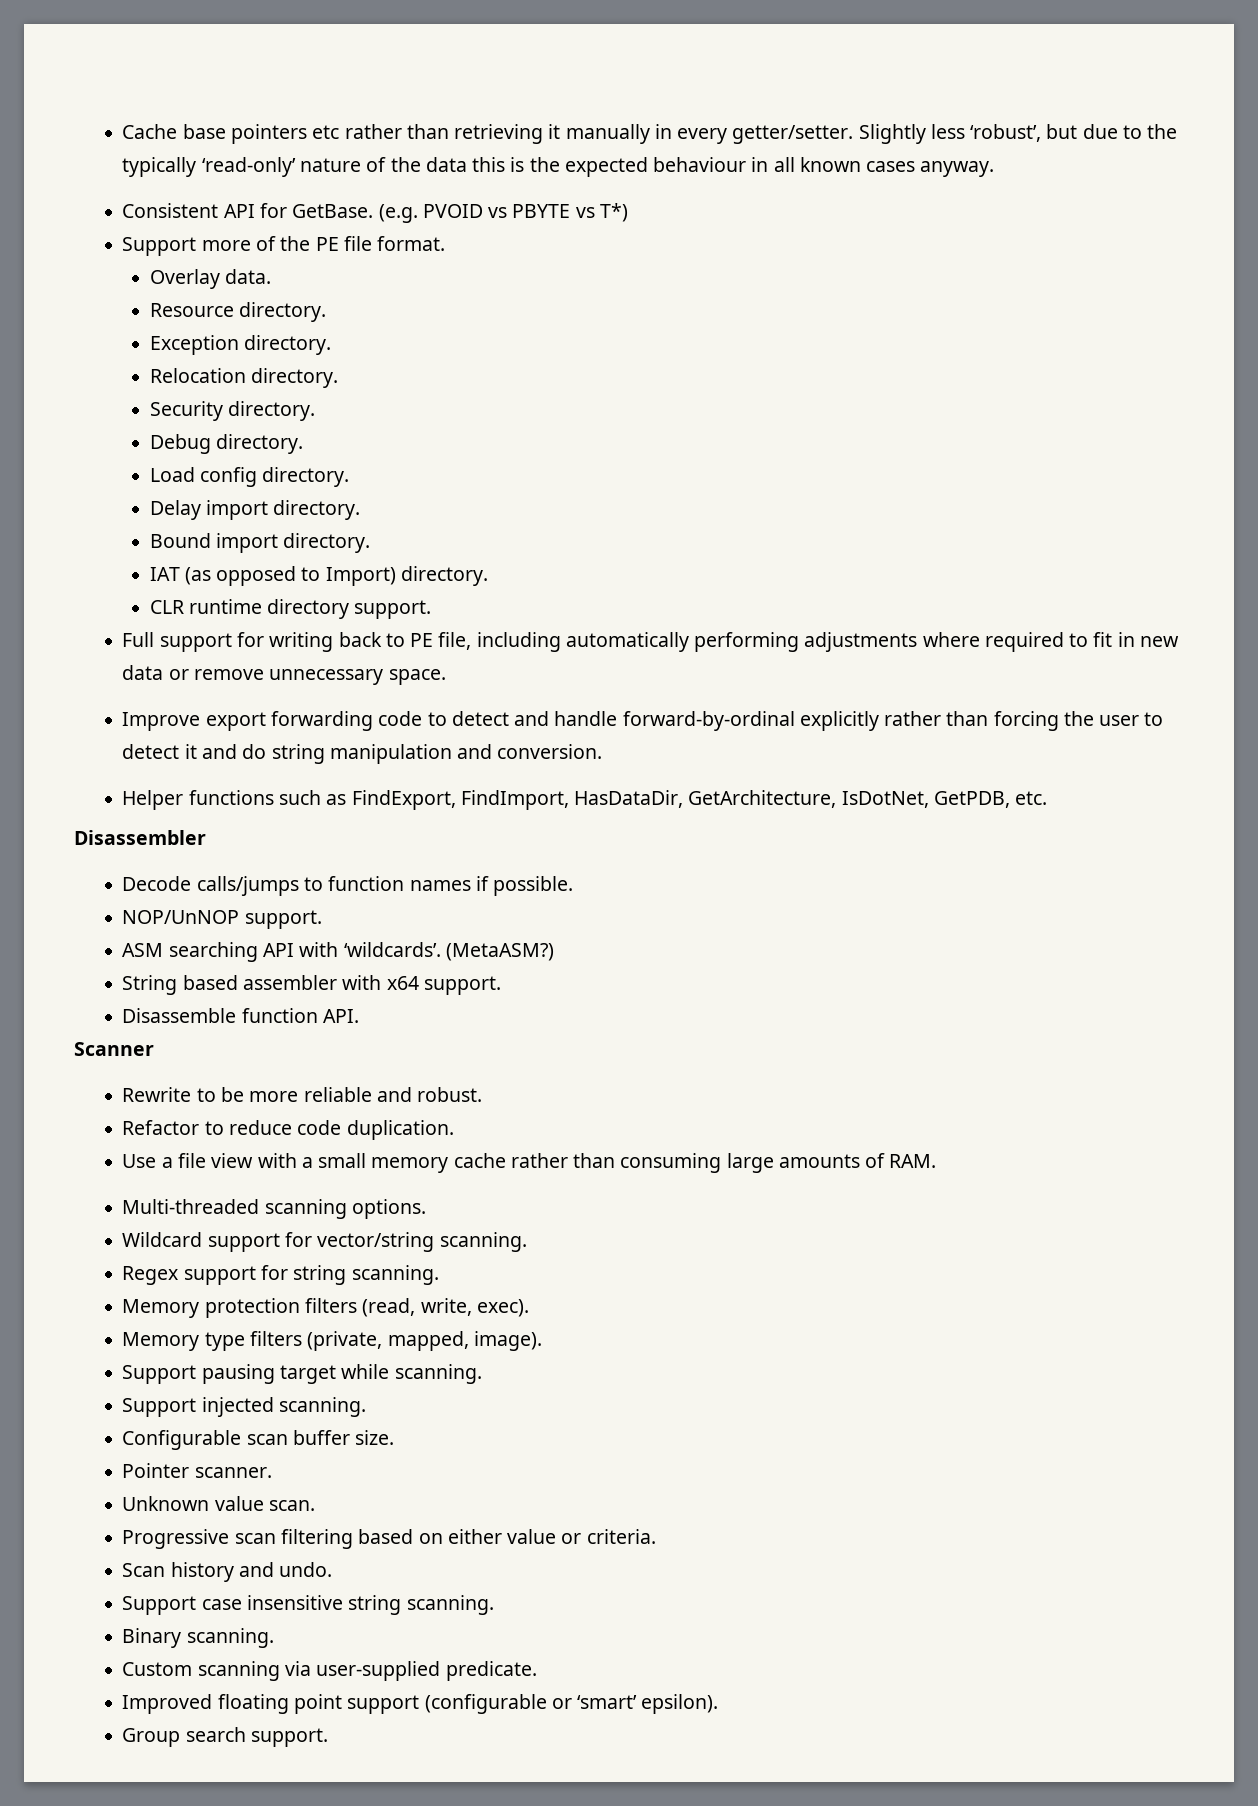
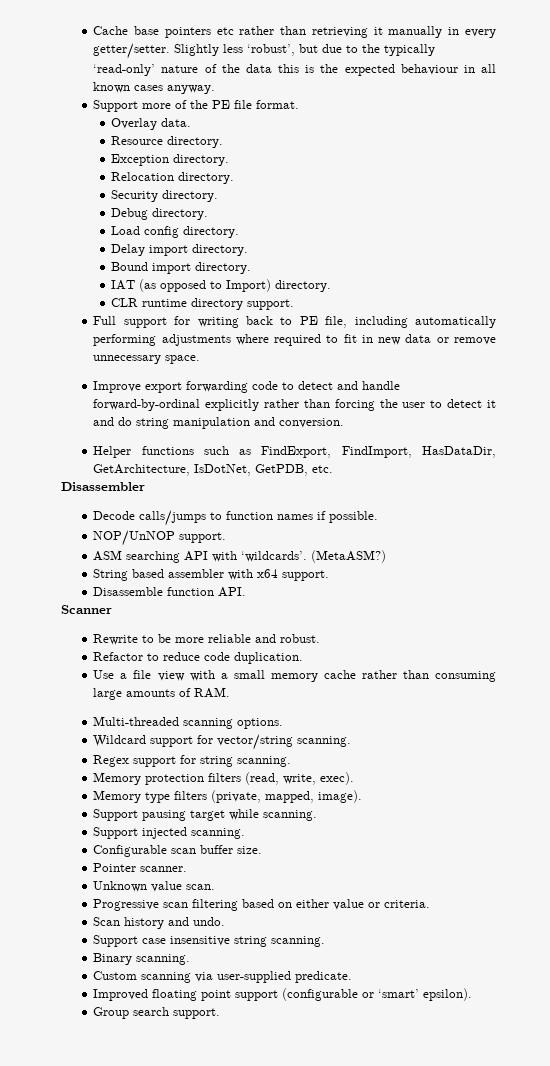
[122,203,628,223] // Consistent API for GetBase. (e.g. PVOID vs PBYTE vs T*) -> (216, 89) none

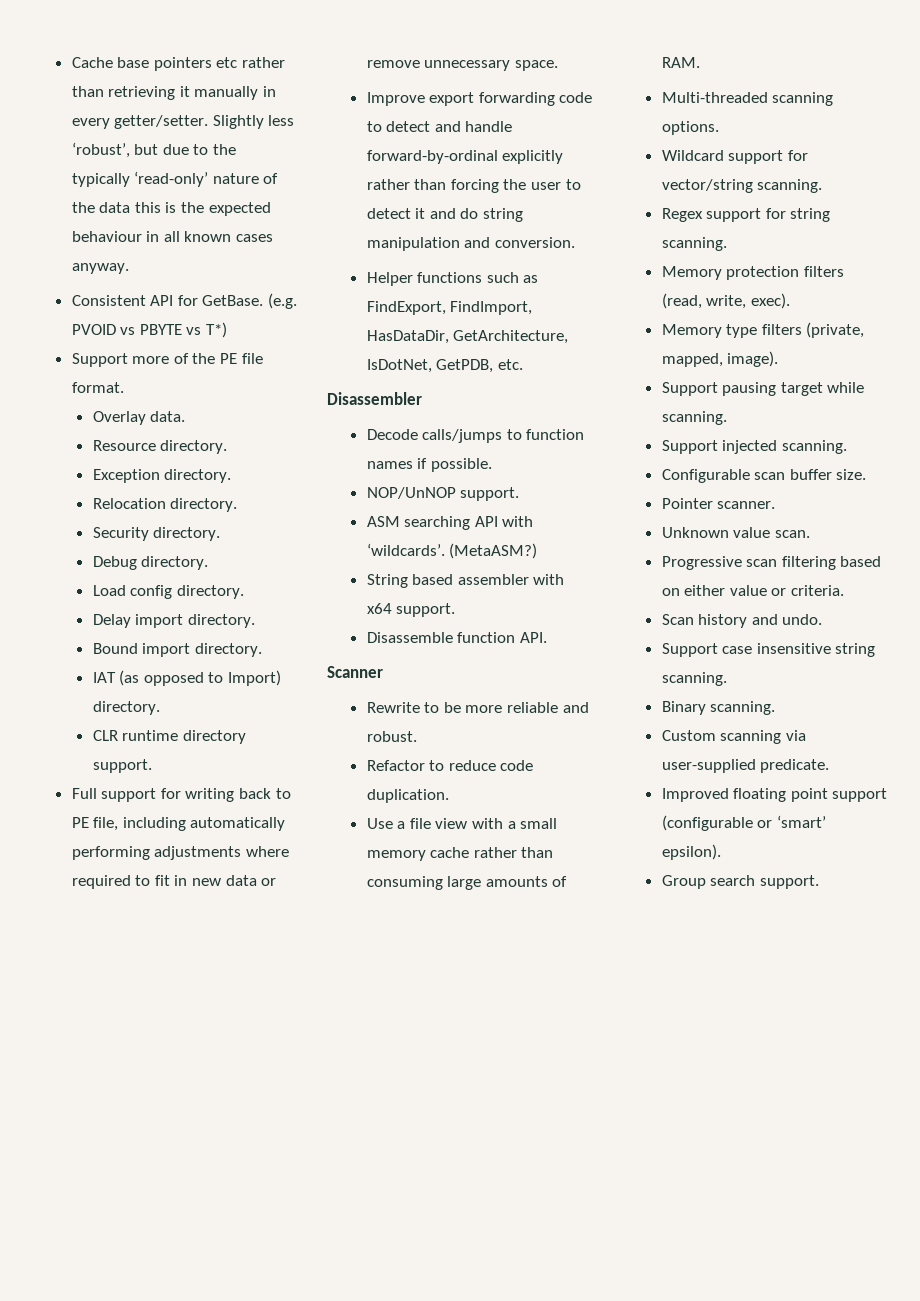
(216, 89) none -> [71,293,298,309] [71,322,228,338] // Consistent API for GetBase. (e.g. PVOID vs PBYTE vs T*)

